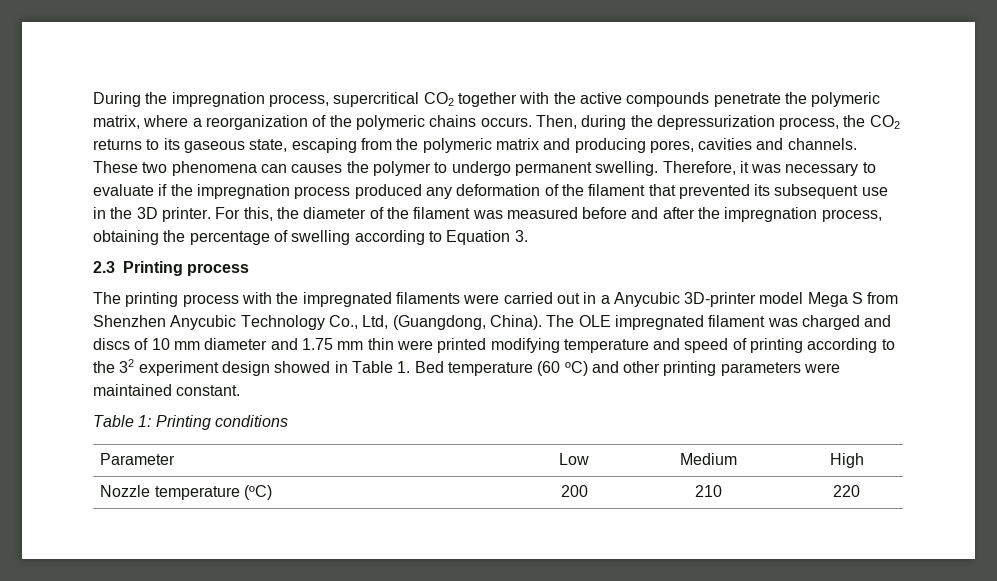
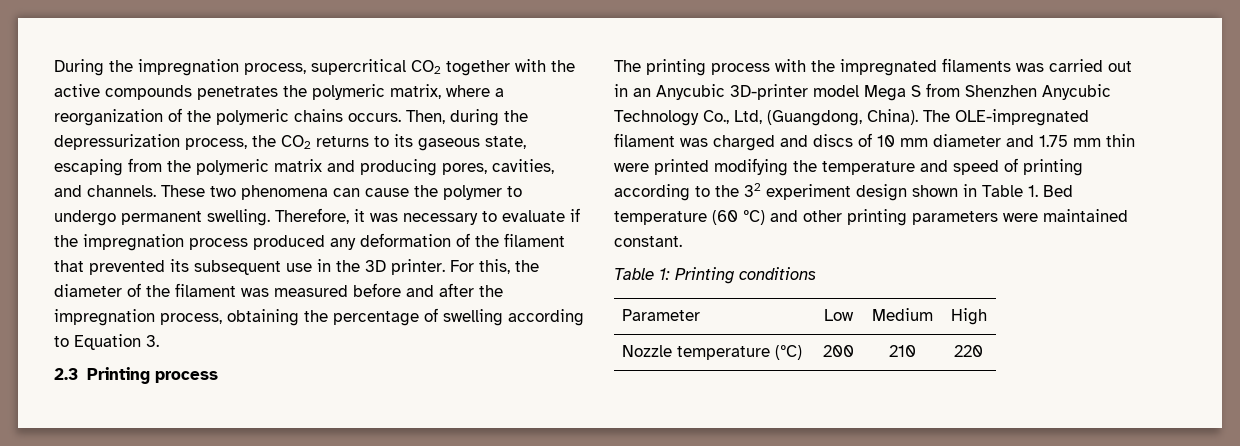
[713,93,781,107] penetrate -> [197,86,278,100] penetrates
[698,138,753,150] cavities -> [492,159,554,174] cavities,
[291,164,343,173] causes -> [365,188,409,197] cause
[463,294,500,304] were -> [1016,63,1044,72] was
[600,295,610,304] a -> [633,88,651,97] an
[578,315,704,330] OLE impregnated -> [955,109,1089,126] OLE-impregnated
(560, 345) none -> [793,160,817,172] the
[274,361,331,373] showed -> [912,185,958,197] shown

